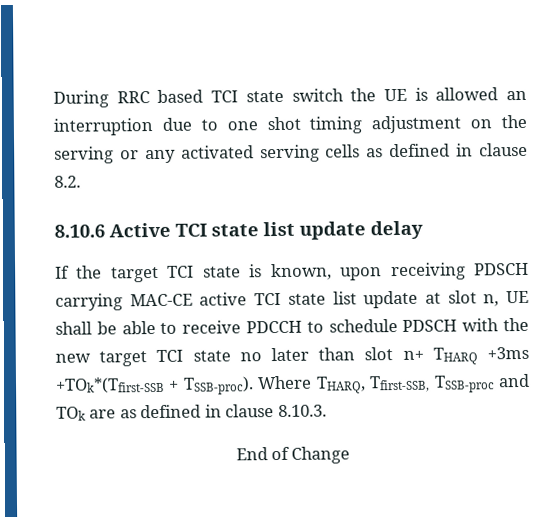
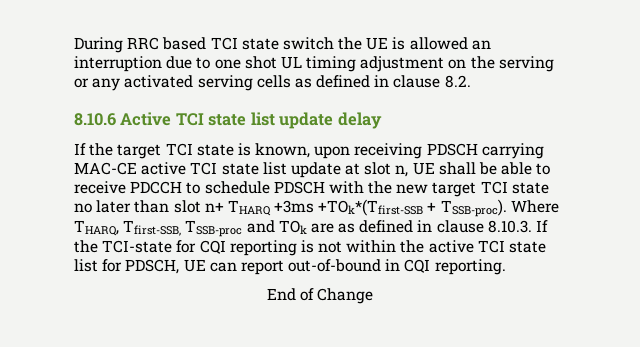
(301, 123) none -> [280,56,302,69] UL
(327, 411) none -> [536,220,549,232] [74,240,547,256] [74,259,506,275] If the TCI-state for CQI reporting is not within the active TCI state list for PDSCH, UE can report out-of-bound in CQI reporting.

